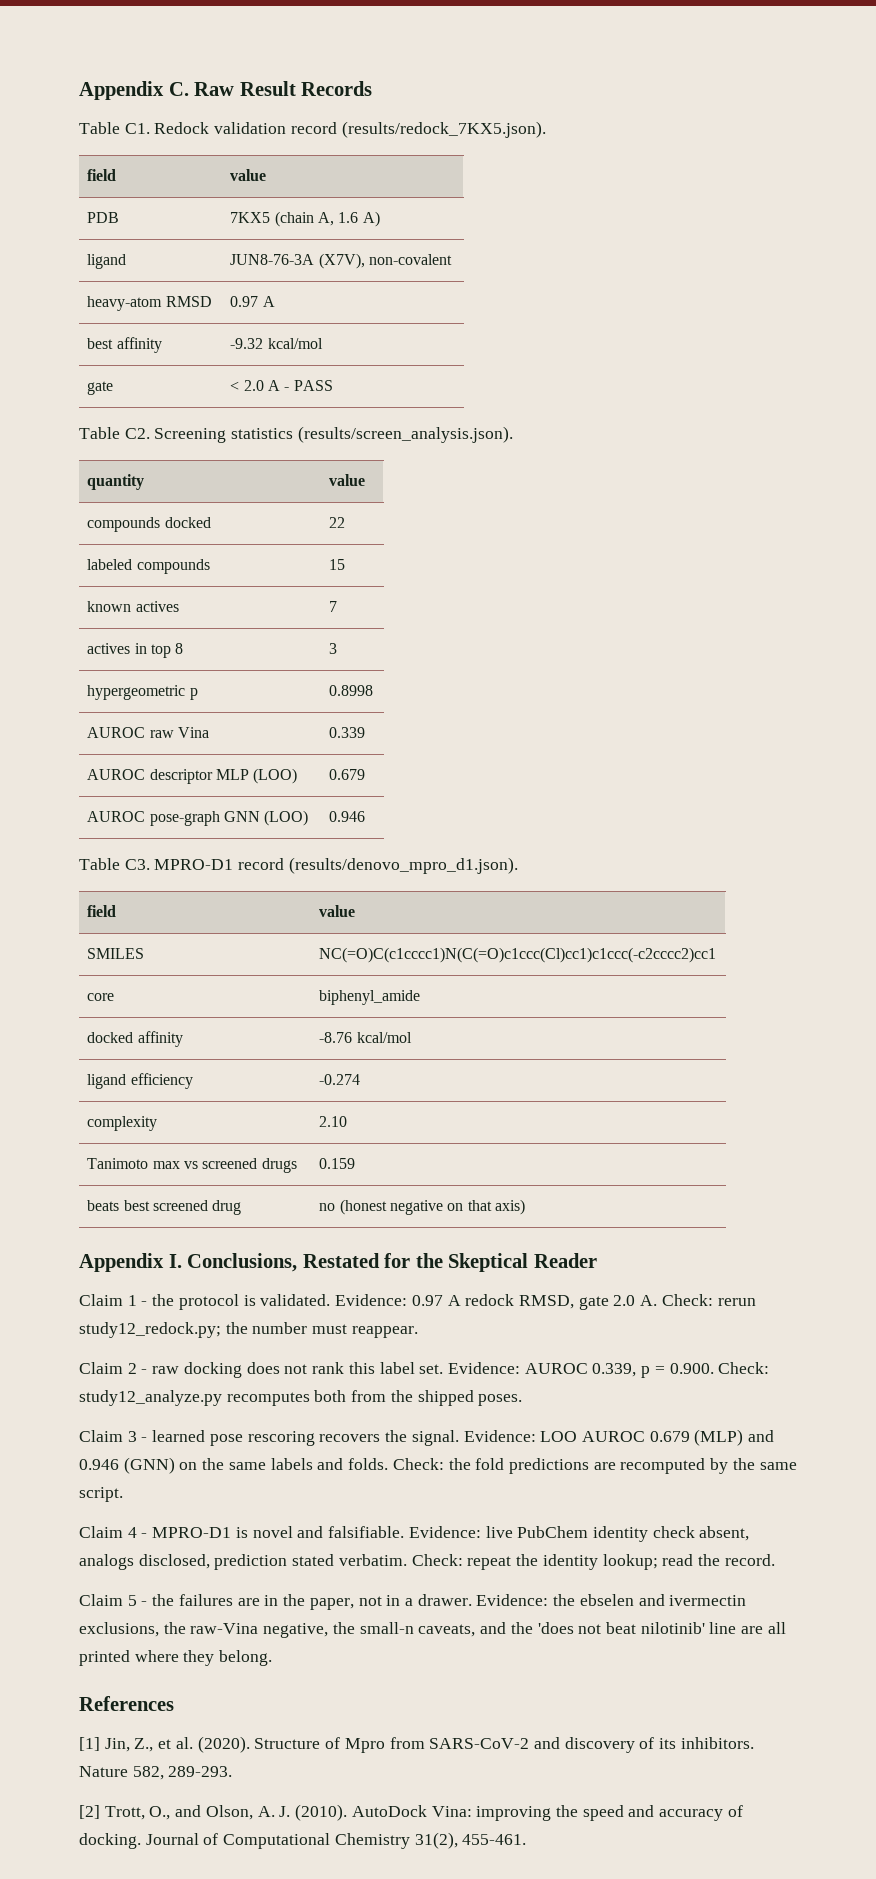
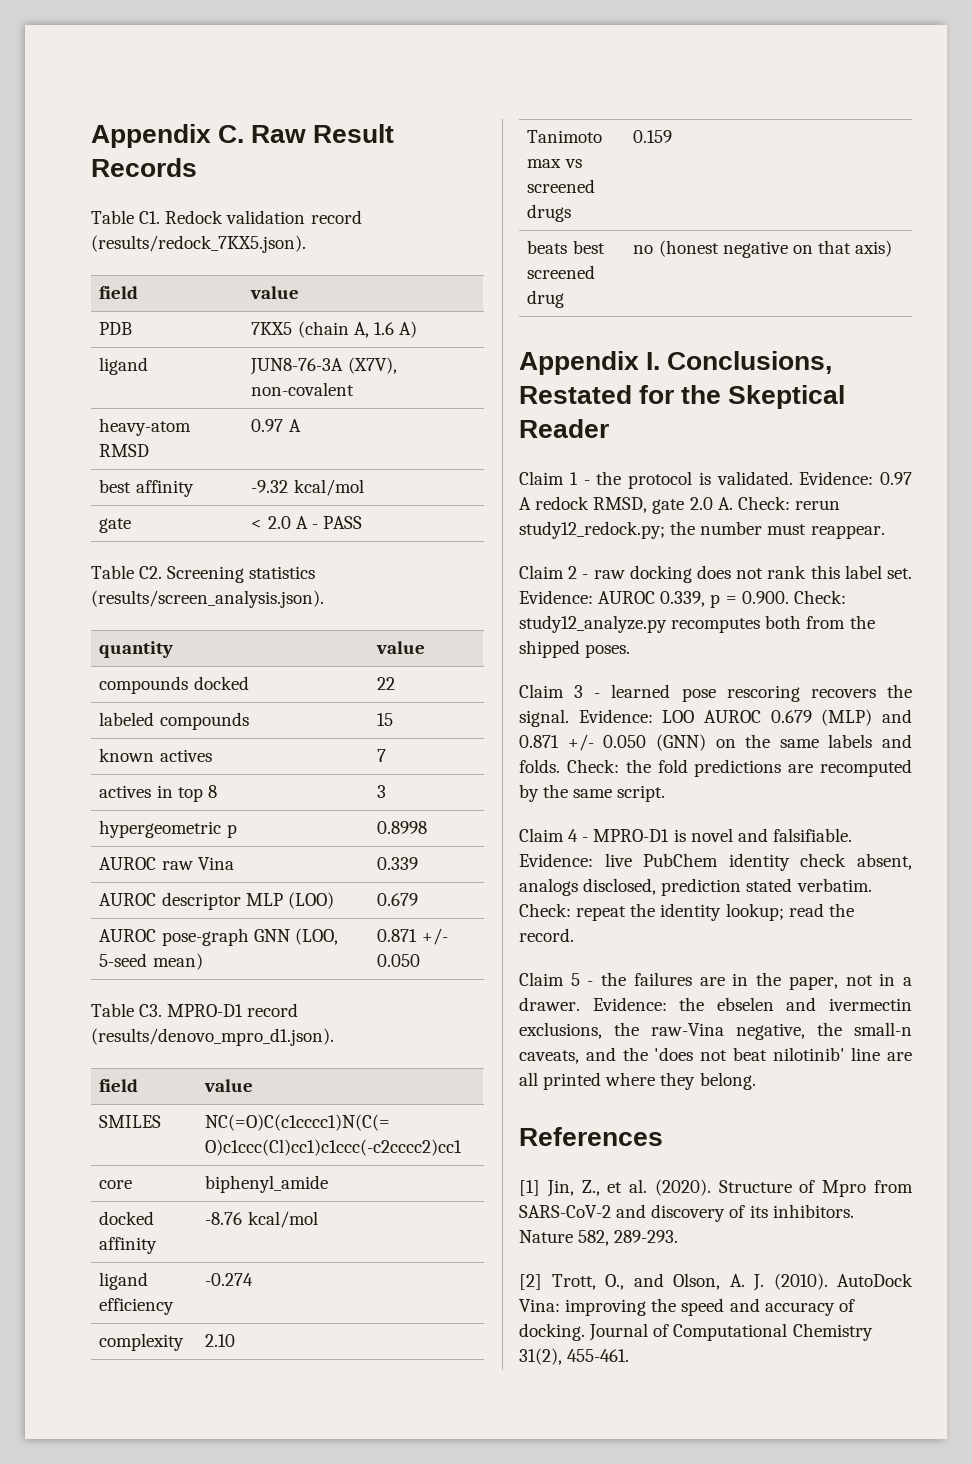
[264,810,309,826] [329,811,366,822] (LOO) | 0.946 -> [294,928,338,945] [99,953,203,970] [377,928,448,945] [377,954,421,967] (LOO, 5-seed mean) | 0.871 +/- 0.050
[79,1459,119,1470] 0.946 -> [519,734,647,751] 0.871 +/- 0.050

